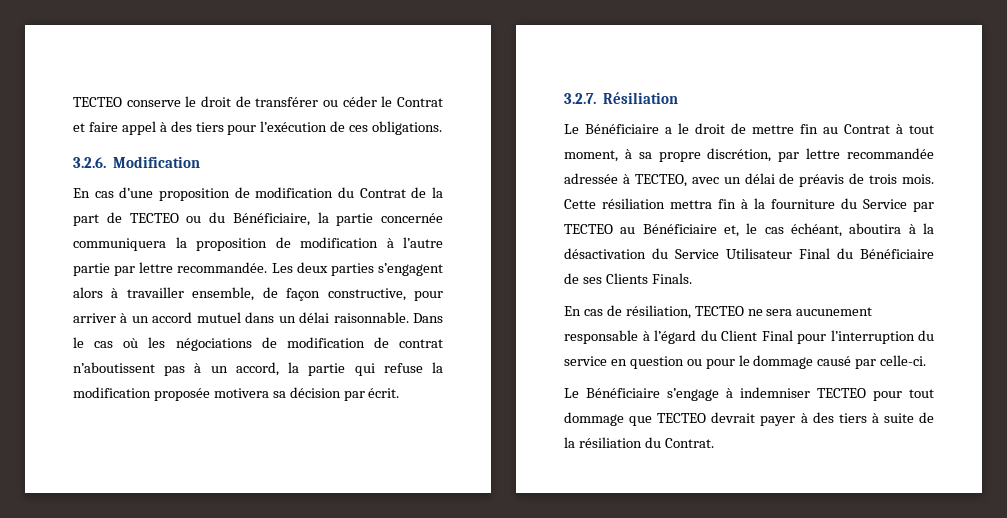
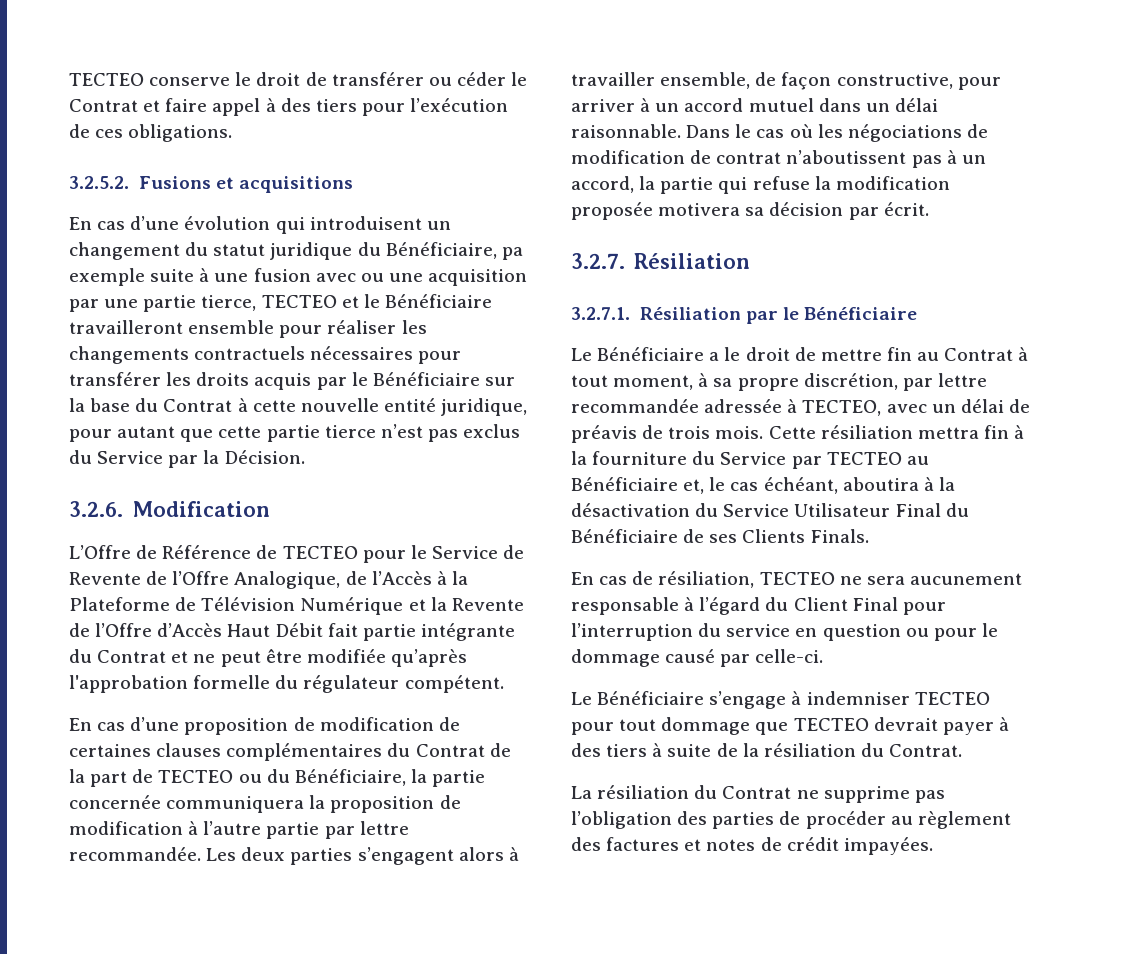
[73,156,201,168] 3.2.6. Modification -> [69,176,353,193] [69,216,451,234] [69,242,523,260] [69,268,528,286] [69,294,492,312] [69,320,427,338] [69,346,462,364] [69,372,515,390] [69,398,528,416] [69,424,521,442] [69,450,305,468] [69,501,270,517] [69,545,525,563] [69,571,468,589] [69,597,524,615] [69,623,515,641] [69,649,467,667] [69,675,504,693] 3.2.5.2. Fusions et acquisitions // En cas d’une évolution qui introduisent un changement du statut juridique du Bénéficiaire, pa exemple suite à une fusion avec ou une acquisition par une partie tierce, TECTEO et le Bénéficiaire travailleront ensemble pour réaliser les changements contractuels nécessaires pour transférer les droits acquis par le Bénéficiaire sur la base du Contrat à cette nouvelle entité juridique, pour autant que cette partie tierce n’est pas exclus du Service par la Décision. // 3.2.6. Modification // L’Offre de Référence de TECTEO pour le Service de Revente de l’Offre Analogique, de l’Accès à la Plateforme de Télévision Numérique et la Revente de l’Offre d’Accès Haut Débit fait partie intégrante du Contrat et ne peut être modifiée qu’après l'approbation formelle du régulateur compétent.
(334, 192) none -> [438,717,460,731] [69,743,383,761] de certaines clauses complémentaires
(679, 98) none -> [571,306,917,324] // 3.2.7.1. Résiliation par le Bénéficiaire
(714, 443) none -> [571,785,945,803] [571,811,1011,829] [571,837,933,855] // La résiliation du Contrat ne supprime pas l’obligation des parties de procéder au règlement des factures et notes de crédit impayées.

